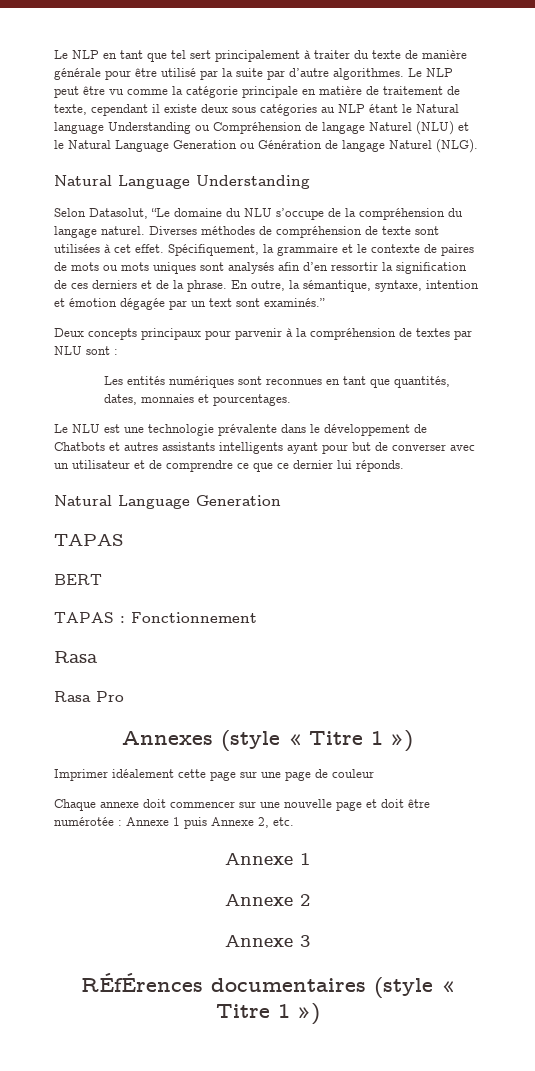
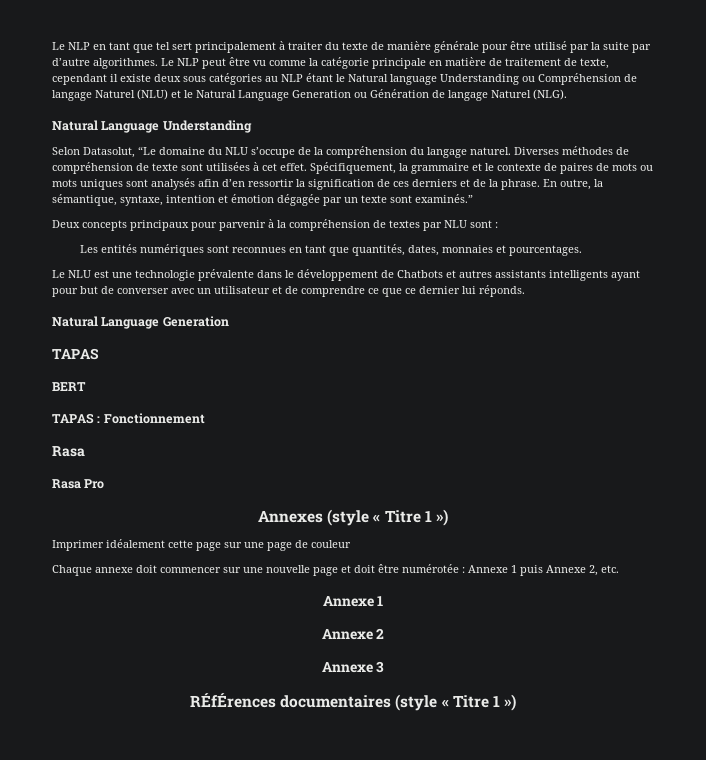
[209,298,232,307] text -> [361,195,387,203] texte

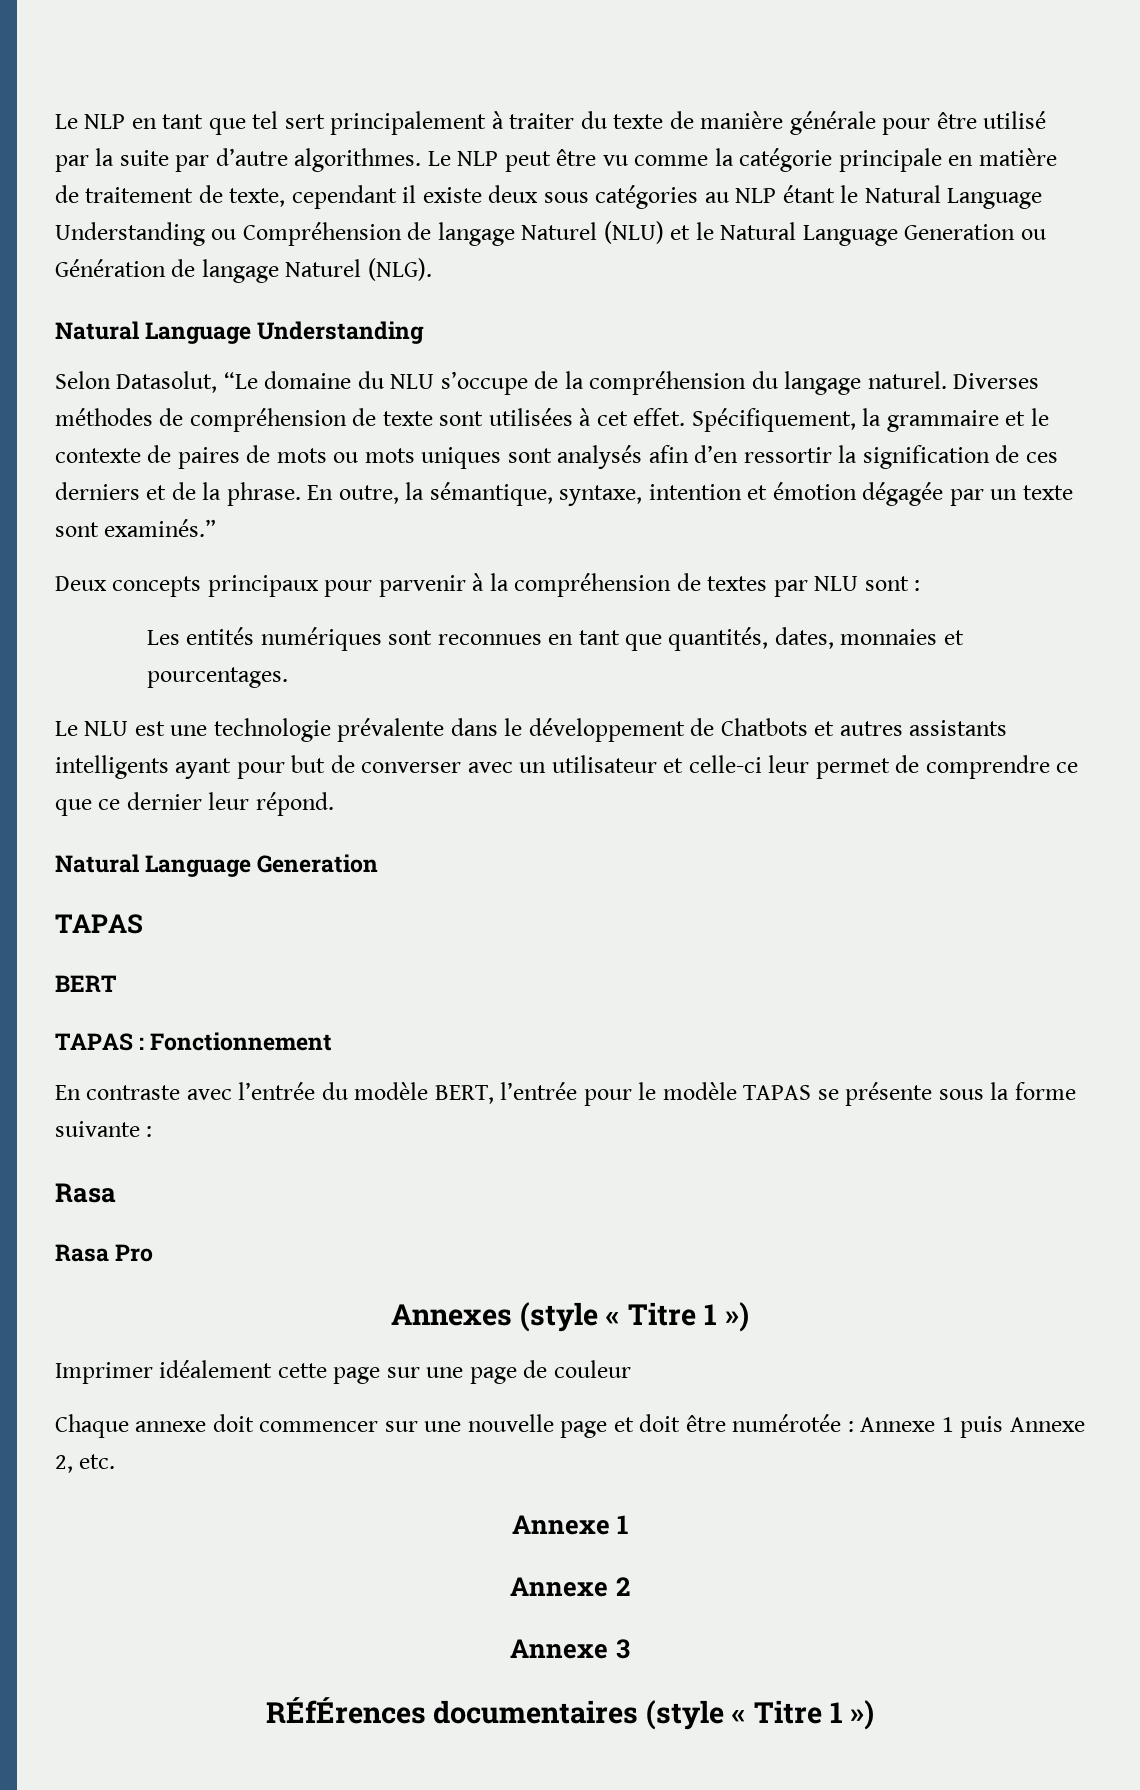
[390,74,437,85] language -> [947,188,1043,209] Language
(282, 290) none -> [688,755,890,779] celle-ci leur permet
[462,285,525,297] lui réponds. -> [208,792,334,816] leur répond.
(205, 418) none -> [55,1082,1076,1106] [55,1121,153,1137] // En contraste avec l’entrée du modèle BERT, l’entrée pour le modèle TAPAS se présente sous la forme suivante :

